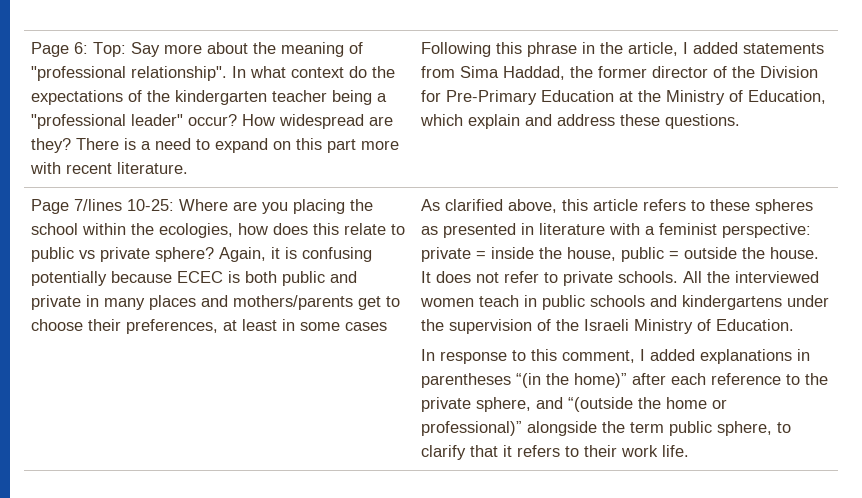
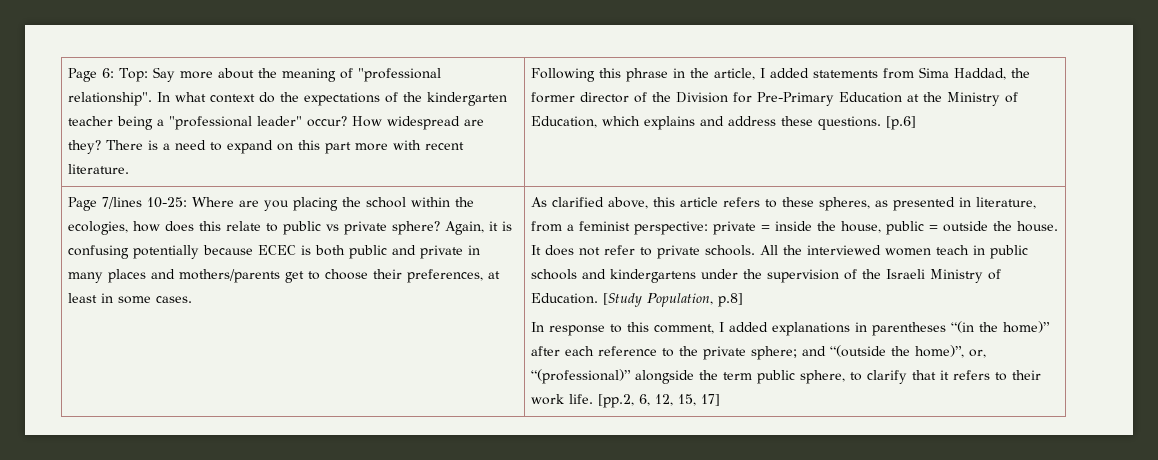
[467,114,520,129] explain -> [643,116,695,130] explains
(740, 121) none -> [885,116,916,130] [p.6]
[344,322,387,331] cases -> [155,296,192,303] cases.
[754,199,813,214] spheres -> [818,197,870,211] spheres,
[538,223,640,235] literature with -> [975,197,1036,209] [530,221,562,232] literature, from
(794, 325) none -> [602,293,743,307] [Study Population, p.8]
[475,397,531,412] sphere, -> [750,346,797,360] sphere;
[665,397,727,409] [420,421,522,436] home or professional)” -> [914,345,986,358] [530,369,631,384] home)”, or, “(professional)”
(689, 451) none -> [597,394,720,408] [pp.2, 6, 12, 15, 17]

